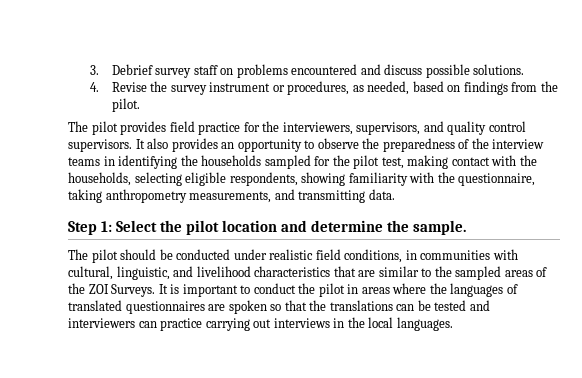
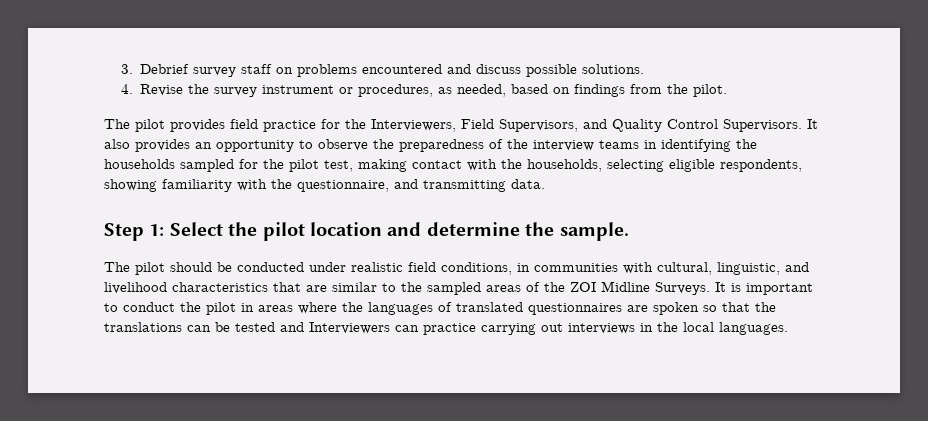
[282,121,526,135] [68,139,132,152] interviewers, supervisors, and quality control supervisors. -> [371,119,802,132] Interviewers, Field Supervisors, and Quality Control Supervisors.
[68,189,272,203] taking anthropometry measurements, -> (389, 186) none
(109, 289) none -> [601,281,650,292] Midline
[68,318,135,328] interviewers -> [309,322,390,334] Interviewers

